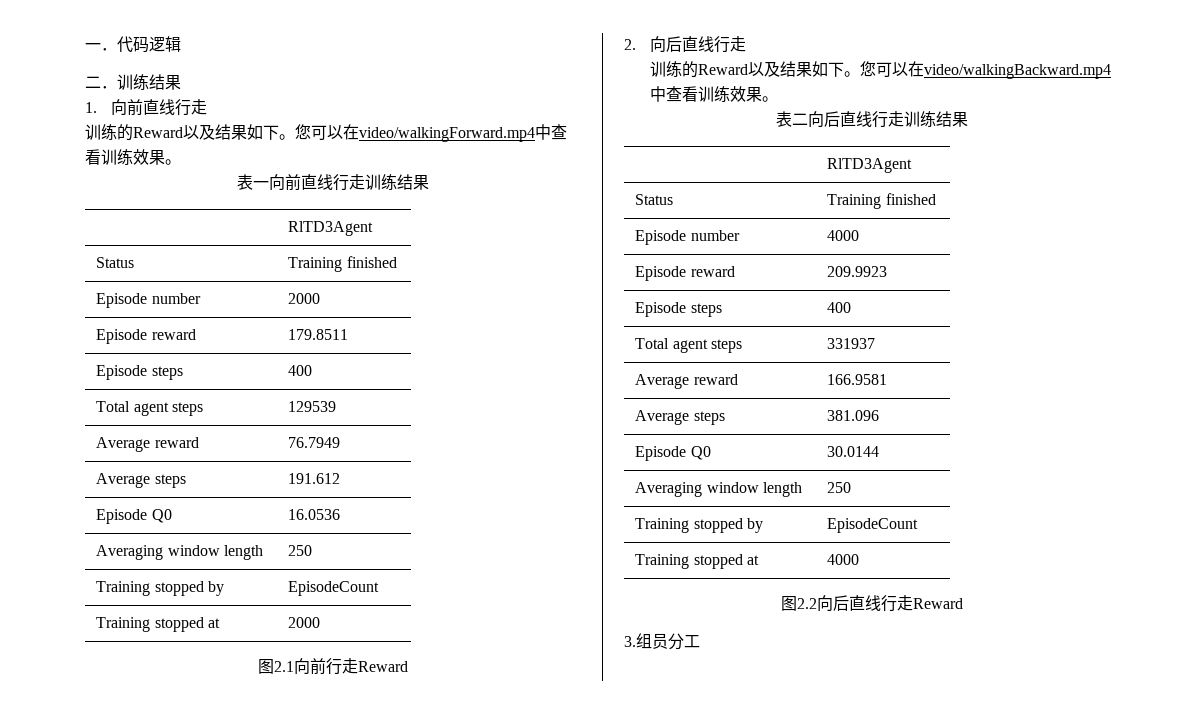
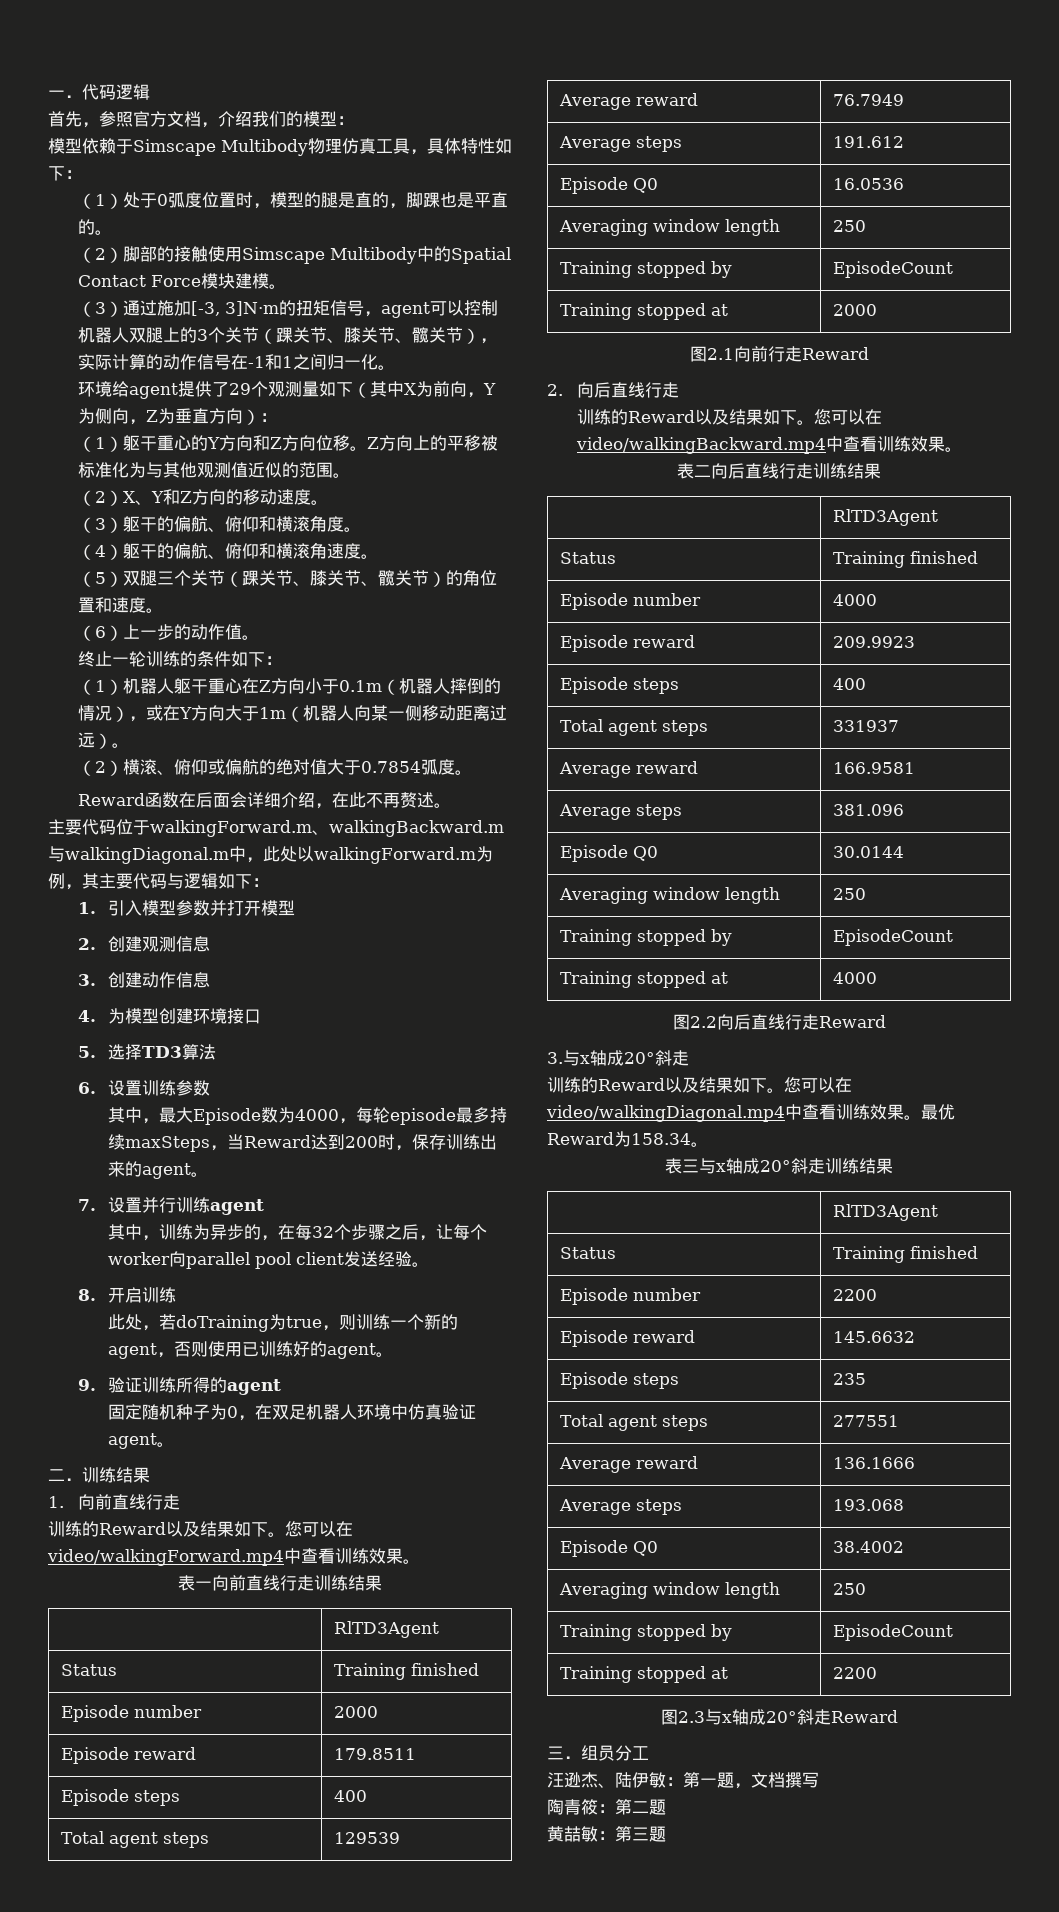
(181, 44) none -> [48,111,354,128] [48,138,512,156] [48,166,82,181] [78,192,509,209] [78,219,113,235] [78,246,512,264] [78,273,287,289] [78,300,499,318] [78,327,498,344] [78,354,396,370] [78,381,497,399] [78,408,278,425] [78,435,499,452] [78,462,351,478] [78,489,329,506] [78,515,362,533] [78,542,379,560] [78,569,498,587] [78,597,164,613] [78,624,260,641] [78,651,283,667] [78,678,502,695] [78,705,508,722] [78,732,130,749] [78,759,473,776] [78,792,452,809] [48,819,504,837] [48,846,493,864] [48,873,269,890] [78,900,296,916] [78,936,211,952] [78,972,211,988] [78,1008,262,1024] [78,1044,217,1060] [78,1080,211,1096] [108,1107,508,1125] [108,1134,498,1152] [108,1161,209,1179] [78,1197,265,1215] [108,1224,488,1241] [108,1251,430,1269] [78,1287,177,1303] [108,1314,459,1332] [108,1341,394,1359] [78,1377,282,1395] [108,1404,477,1421] [108,1433,175,1449] // 首先，参照官方文档，介绍我们的模型： // 模型依赖于Simscape Multibody物理仿真工具，具体特性如下： // （1）处于0弧度位置时，模型的腿是直的，脚踝也是平直的。 // （2）脚部的接触使用Simscape Multibody中的Spatial Contact Force模块建模。 // （3）通过施加[-3, 3]N·m的扭矩信号，agent可以控制机器人双腿上的3个关节（踝关节、膝关节、髋关节），实际计算的动作信号在-1和1之间归一化。 // 环境给agent提供了29个观测量如下（其中X为前向，Y为侧向，Z为垂直方向）： // （1）躯干重心的Y方向和Z方向位移。Z方向上的平移被标准化为与其他观测值近似的范围。 // （2）X、Y和Z方向的移动速度。 // （3）躯干的偏航、俯仰和横滚角度。 // （4）躯干的偏航、俯仰和横滚角速度。 // （5）双腿三个关节（踝关节、膝关节、髋关节）的角位置和速度。 // （6）上一步的动作值。 // 终止一轮训练的条件如下： // （1）机器人躯干重心在Z方向小于0.1m（机器人摔倒的情况），或在Y方向大于1m（机器人向某一侧移动距离过远）。 // （2）横滚、俯仰或偏航的绝对值大于0.7854弧度。 // Reward函数在后面会详细介绍，在此不再赘述。 // 主要代码位于walkingForward.m、walkingBackward.m与walkingDiagonal.m中，此处以walkingForward.m为例，其主要代码与逻辑如下： // 1.引入模型参数并打开模型 // 2.创建观测信息 // 3.创建动作信息 // 4.为模型创建环境接口 // 5.选择TD3算法 // 6.设置训练参数 // 其中，最大Episode数为4000，每轮episode最多持续maxSteps，当Reward达到200时，保存训练出来的agent。 // 7.设置并行训练agent // 其中，训练为异步的，在每32个步骤之后，让每个worker向parallel pool client发送经验。 // 8.开启训练 // 此处，若doTraining为true，则训练一个新的agent，否则使用已训练好的agent。 // 9.验证训练所得的agent // 固定随机种子为0，在双足机器人环境中仿真验证agent。
[636,633,700,650] 组员分工 -> [563,1050,689,1066] [547,1077,852,1093] [546,1104,955,1122] [547,1131,708,1147] [665,1158,893,1174] [833,1204,939,1221] [560,1247,617,1259] [833,1246,979,1263] [560,1288,702,1305] [833,1289,878,1301] [560,1330,696,1347] [833,1331,916,1343] [560,1372,680,1389] [833,1373,867,1385] [560,1414,709,1431] [833,1415,900,1427] [559,1456,699,1473] [833,1457,916,1469] [559,1499,683,1515] [833,1499,905,1511] [560,1540,659,1557] [833,1541,905,1553] [559,1582,781,1599] [833,1583,867,1595] [560,1624,733,1641] [833,1624,954,1641] [560,1666,729,1683] [833,1667,878,1679] [660,1709,898,1725] [547,1745,649,1761] [547,1772,819,1789] [547,1799,666,1815] [547,1826,666,1842] 与x轴成20°斜走 // 训练的Reward以及结果如下。您可以在video/walkingDiagonal.mp4中查看训练效果。最优Reward为158.34。 // 表三与x轴成20°斜走训练结果 // | RlTD3Agent // Status | Training finished // Episode number | 2200 // Episode reward | 145.6632 // Episode steps | 235 // Total agent steps | 277551 // Average reward | 136.1666 // Average steps | 193.068 // Episode Q0 | 38.4002 // Averaging window length | 250 // Training stopped by | EpisodeCount // Training stopped at | 2200 // 图2.3与x轴成20°斜走Reward // 三．组员分工 // 汪逊杰、陆伊敏：第一题，文档撰写 // 陶青筱：第二题 // 黄喆敏：第三题

